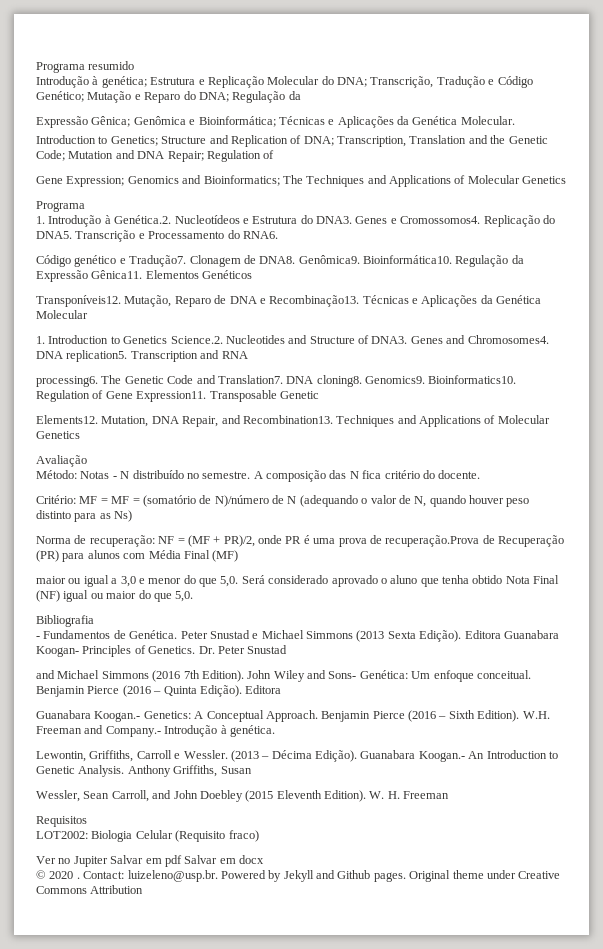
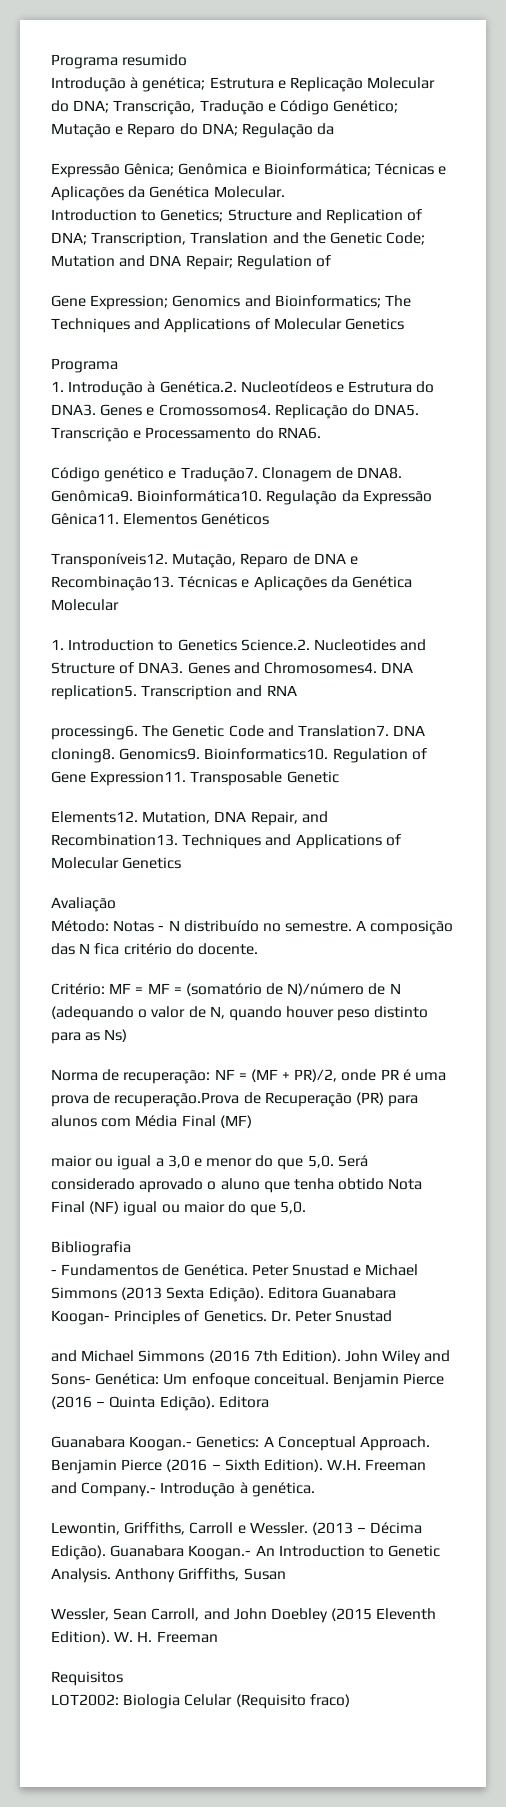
[36,855,264,867] [36,870,561,882] [36,885,144,894] // Ver no Jupiter Salvar em pdf Salvar em docx // © 2020 . Contact: luizeleno@usp.br. Powered by Jekyll and Github pages. Original theme under Creative Commons Attribution -> (350, 1700) none

